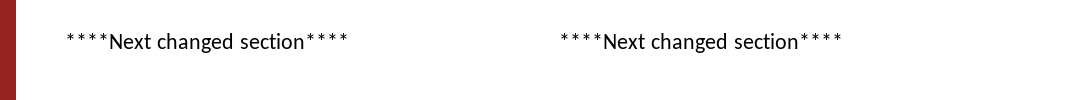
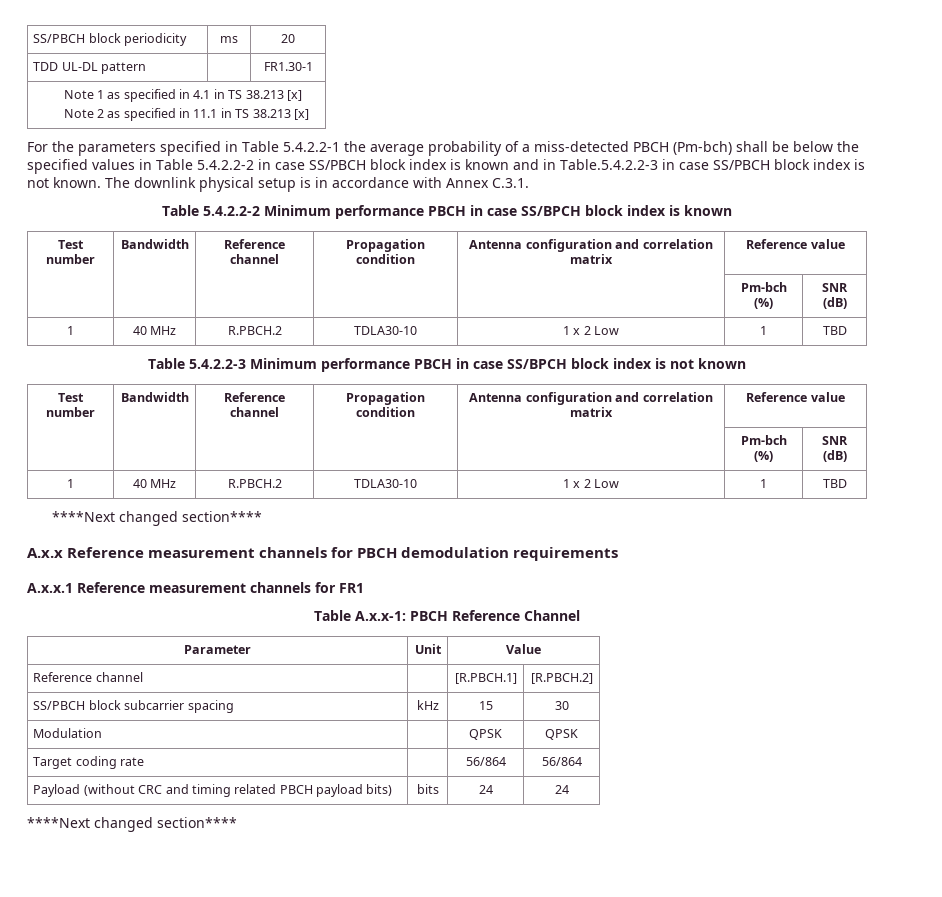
[65,33,349,53] ****Next changed section**** -> [33,33,188,46] [220,36,238,43] [281,34,295,43] [33,62,147,74] [263,62,313,71] [63,89,302,102] [63,108,309,121] [27,141,859,156] [27,159,865,174] [27,177,529,192] [162,205,732,219] [58,240,84,249] [46,254,95,264] [120,239,189,249] [224,239,285,249] [230,254,279,264] [346,239,425,252] [356,254,415,264] [469,239,713,252] [570,254,613,264] [746,239,845,249] [740,282,787,292] [754,298,773,309] [822,283,848,292] [822,297,847,309] [67,326,74,335] [132,326,177,335] [227,326,282,335] [354,326,417,335] [562,326,620,335] [760,326,767,335] [822,326,847,335] [148,358,746,372] [58,393,84,402] [46,407,95,417] [120,392,189,402] [224,392,285,402] [230,407,279,417] [346,392,425,405] [356,407,415,417] [469,392,713,405] [570,407,613,417] [746,392,845,402] [740,435,787,445] [754,451,773,462] [822,436,848,445] [822,450,847,462] [67,479,74,488] [132,479,177,488] [227,479,282,488] [354,479,417,488] [562,479,620,488] [760,479,767,488] [822,479,847,488] [52,511,263,526] [27,547,619,561] [27,582,364,593] [314,610,580,621] [184,645,251,654] [414,644,442,654] [506,644,541,654] [33,672,143,682] [454,673,517,684] [530,673,593,684] [33,700,234,713] [416,700,439,710] [478,701,493,710] [554,701,569,710] [33,728,103,738] [469,729,502,740] [545,729,578,740] [33,756,145,769] [465,757,506,766] [541,757,582,766] [33,784,393,797] [416,784,439,794] [478,785,493,794] [554,785,569,794] SS/PBCH block periodicity | ms | 20 // TDD UL-DL pattern | | FR1.30-1 // Note 1 as specified in 4.1 in TS 38.213 [x] // Note 2 as specified in 11.1 in TS 38.213 [x] // For the parameters specified in Table 5.4.2.2-1 the average probability of a miss-detected PBCH (Pm-bch) shall be below the specified values in Table 5.4.2.2-2 in case SS/PBCH block index is known and in Table.5.4.2.2-3 in case SS/PBCH block index is not known. The downlink physical setup is in accordance with Annex C.3.1. // Table 5.4.2.2-2 Minimum performance PBCH in case SS/BPCH block index is known // Test number | Bandwidth | Reference channel | Propagation condition | Antenna configuration and correlation matrix | Reference value // | | | | | Pm-bch (%) | SNR (dB) // 1 | 40 MHz | R.PBCH.2 | TDLA30-10 | 1 x 2 Low | 1 | TBD // Table 5.4.2.2-3 Minimum performance PBCH in case SS/BPCH block index is not known // Test number | Bandwidth | Reference channel | Propagation condition | Antenna configuration and correlation matrix | Reference value // | | | | | Pm-bch (%) | SNR (dB) // 1 | 40 MHz | R.PBCH.2 | TDLA30-10 | 1 x 2 Low | 1 | TBD // ****Next changed section**** // A.x.x Reference measurement channels for PBCH demodulation requirements // A.x.x.1 Reference measurement channels for FR1 // Table A.x.x-1: PBCH Reference Channel // Parameter | Unit | Value // Reference channel | | [R.PBCH.1] | [R.PBCH.2] // SS/PBCH block subcarrier spacing | kHz | 15 | 30 // Modulation | | QPSK | QPSK // Target coding rate | | 56/864 | 56/864 // Payload (without CRC and timing related PBCH payload bits) | bits | 24 | 24

